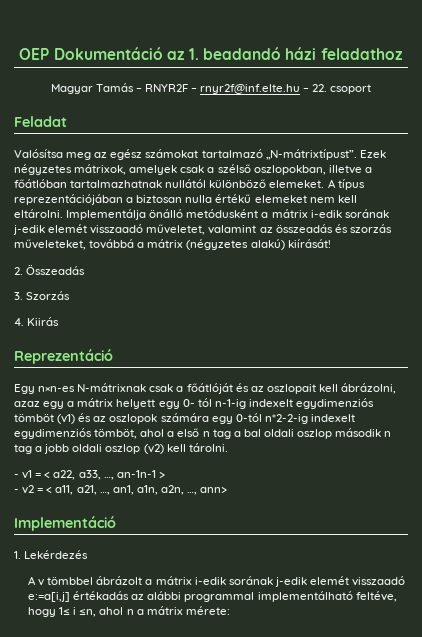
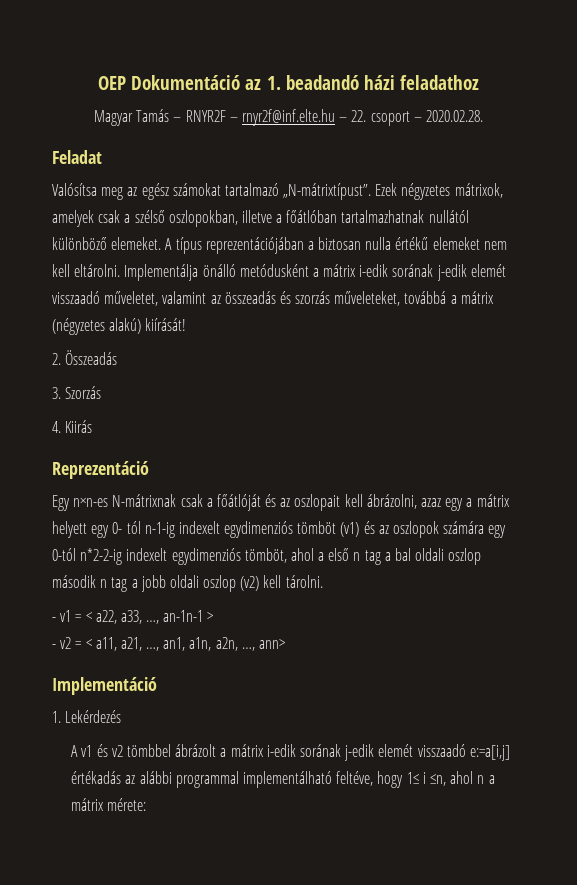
(372, 89) none -> [413,110,483,122] – 2020.02.28.
[38,579,45,586] v -> [81,744,123,757] v1 és v2

